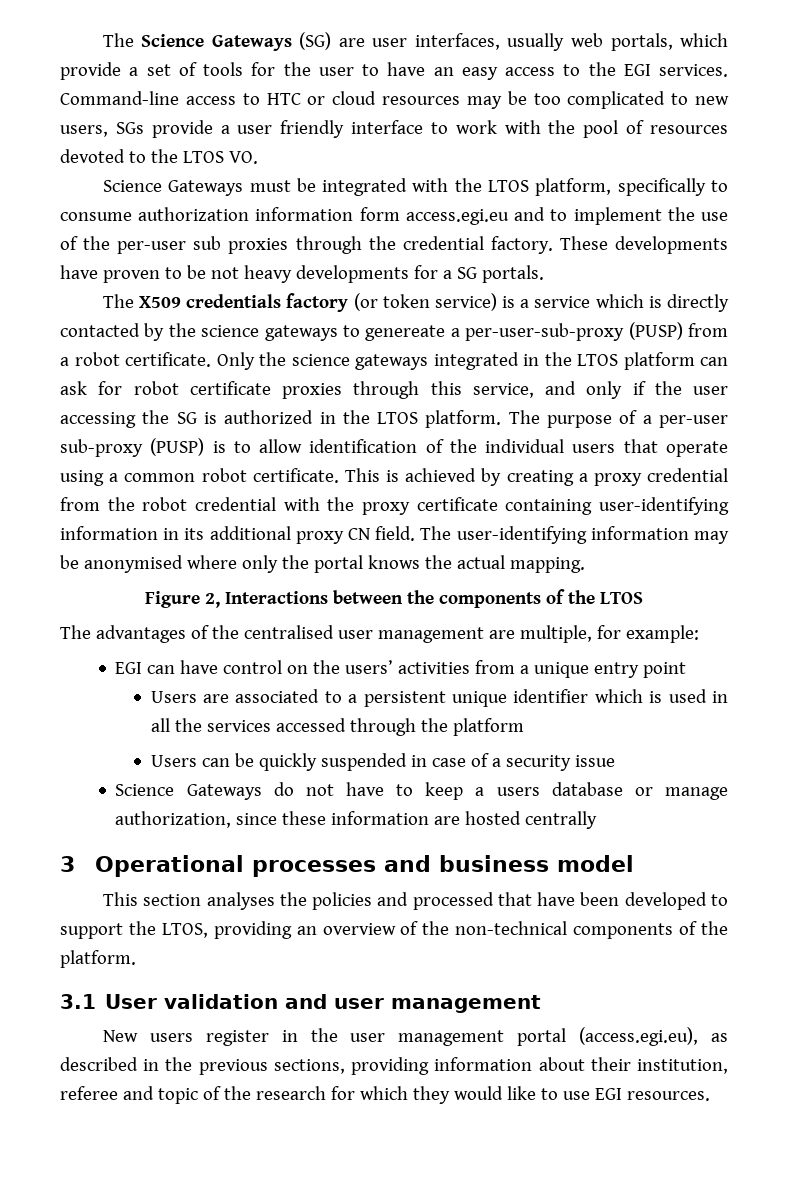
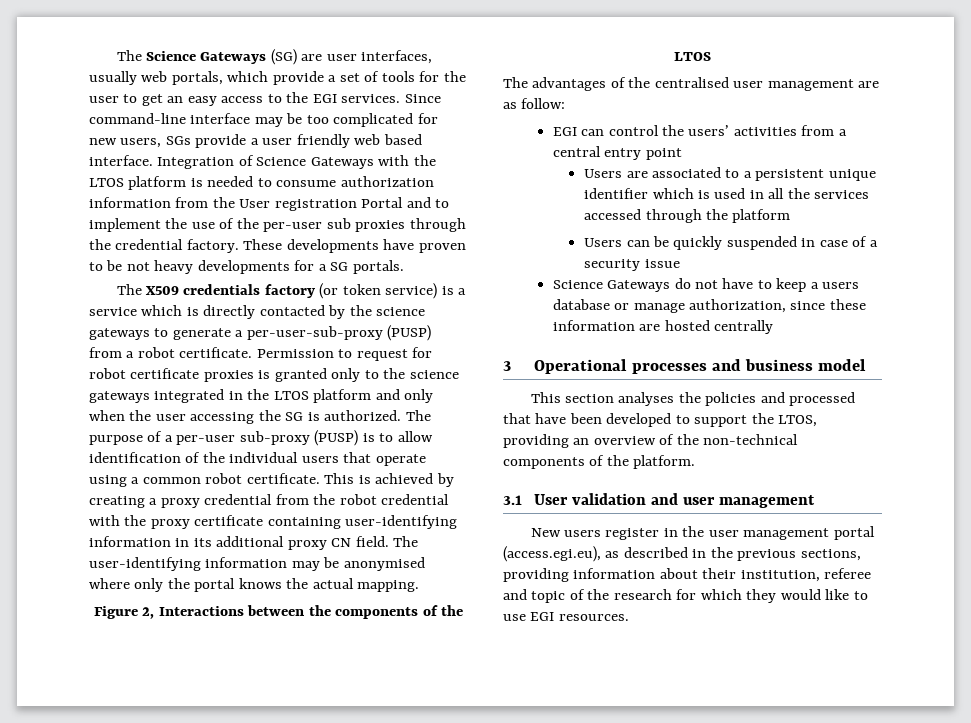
[387,62,426,76] have -> [141,94,163,106] get
[60,91,460,105] Command-line access to HTC or cloud resources -> [404,94,441,103] [89,113,251,124] Since command-line interface
[671,93,689,105] to -> [417,113,438,124] for
[351,120,728,138] [60,149,258,164] [102,178,728,196] [60,207,509,225] interface to work with the pool of resources devoted to the LTOS VO. // Science Gateways must be integrated with the LTOS platform, specifically to consume authorization information form access.egi.eu -> [354,134,422,145] [89,155,436,169] [89,176,434,190] [89,197,404,211] web based interface. Integration of Science Gateways with the LTOS platform is needed to consume authorization information from the User registration Portal
[365,325,446,341] genereate -> [172,328,231,340] generate
[216,352,255,370] Only -> [256,347,433,361] [89,368,379,382] Permission to request for robot certificate proxies is granted only to
[700,357,728,366] [60,381,534,399] can ask for robot certificate proxies through this service, -> (372, 396) none
[632,381,646,395] if -> [89,410,125,421] when
[224,410,502,428] authorized in the LTOS platform. -> [324,410,402,421] authorized.
[519,625,699,643] multiple, for example: -> [503,98,566,109] as follow:
[180,660,309,674] have control on -> [608,125,659,136] control
[534,662,590,678] unique -> [552,146,601,157] central

